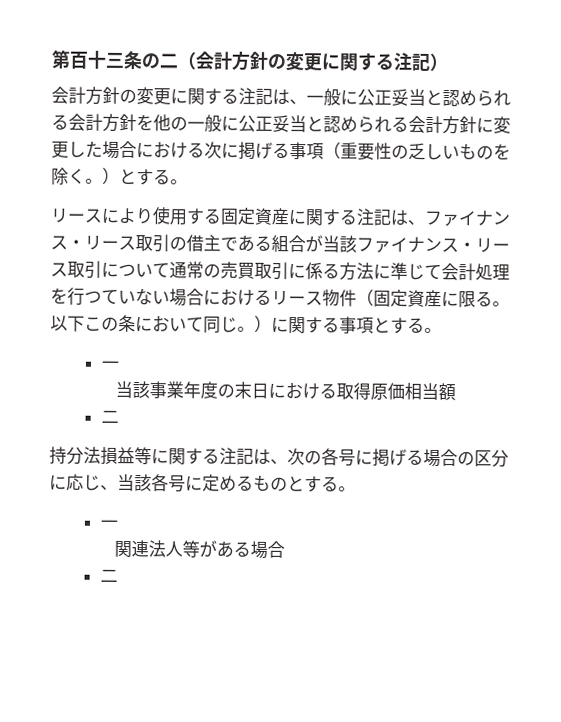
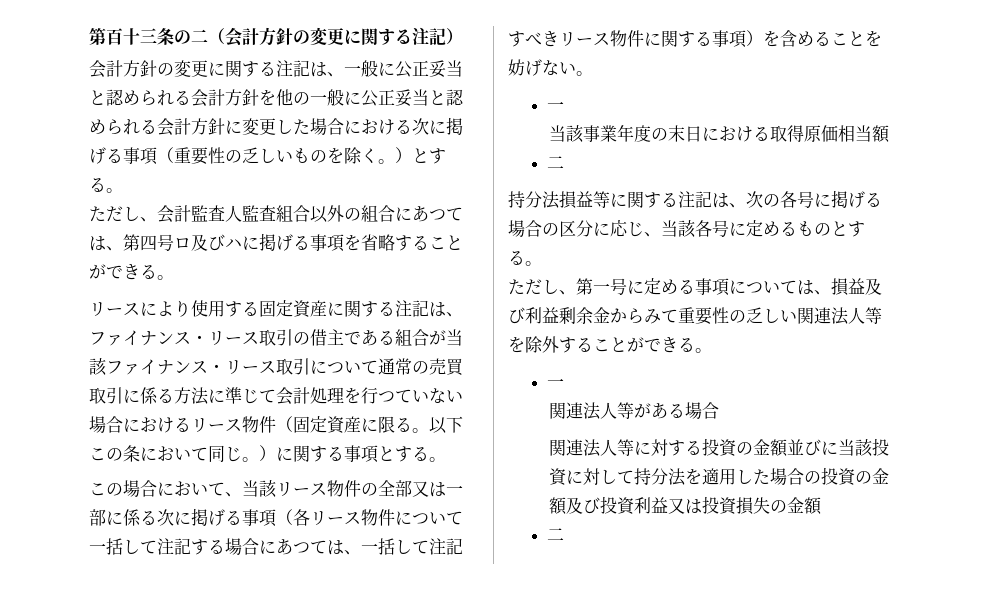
(188, 182) none -> [89,205,463,223] [89,233,463,252] [89,264,174,280] // ただし、会計監査人監査組合以外の組合にあつては、第四号ロ及びハに掲げる事項を省略することができる。
(442, 330) none -> [89,480,463,498] [89,508,463,527] [89,538,463,555] [508,30,882,48] [508,59,593,76] // この場合において、当該リース物件の全部又は一部に係る次に掲げる事項（各リース物件について一括して注記する場合にあつては、一括して注記すべきリース物件に関する事項）を含めることを妨げない。
(356, 489) none -> [508,278,882,296] [508,307,882,325] [508,336,712,353] // ただし、第一号に定める事項については、損益及び利益剰余金からみて重要性の乏しい関連法人等を除外することができる。
(285, 549) none -> [549,438,890,457] [549,467,890,486] [549,496,823,515] // 関連法人等に対する投資の金額並びに当該投資に対して持分法を適用した場合の投資の金額及び投資利益又は投資損失の金額

